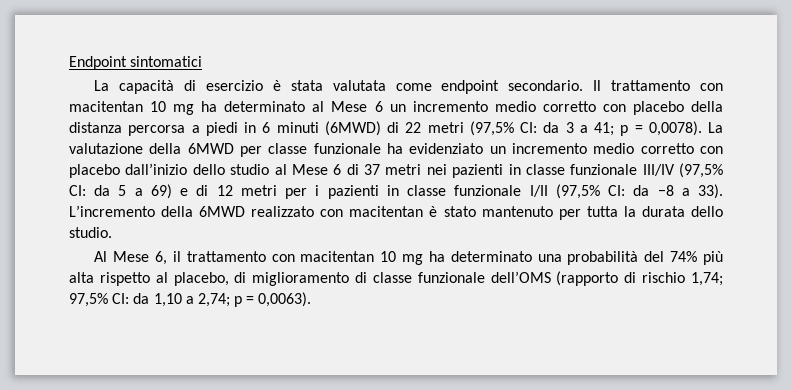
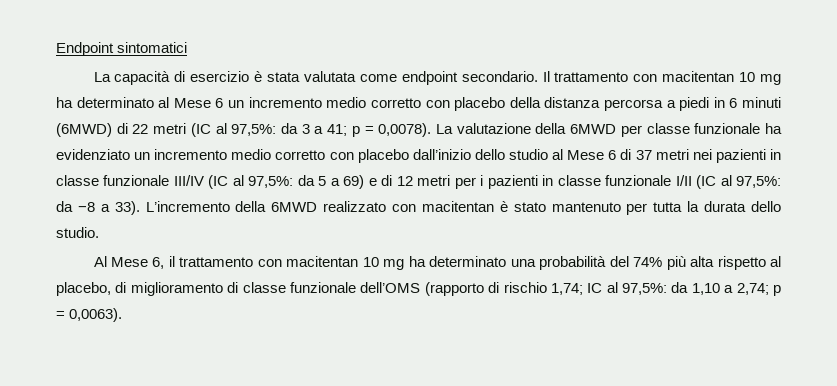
[469,121,537,136] (97,5% CI: -> [190,123,277,137] (IC al 97,5%:
[679,163,723,178] [69,185,86,196] (97,5% CI: -> [208,175,294,189] (IC al 97,5%:
[555,184,626,199] (97,5% CI: -> [696,175,782,189] (IC al 97,5%:
[69,293,130,307] 97,5% CI: -> [587,282,668,295] IC al 97,5%:

